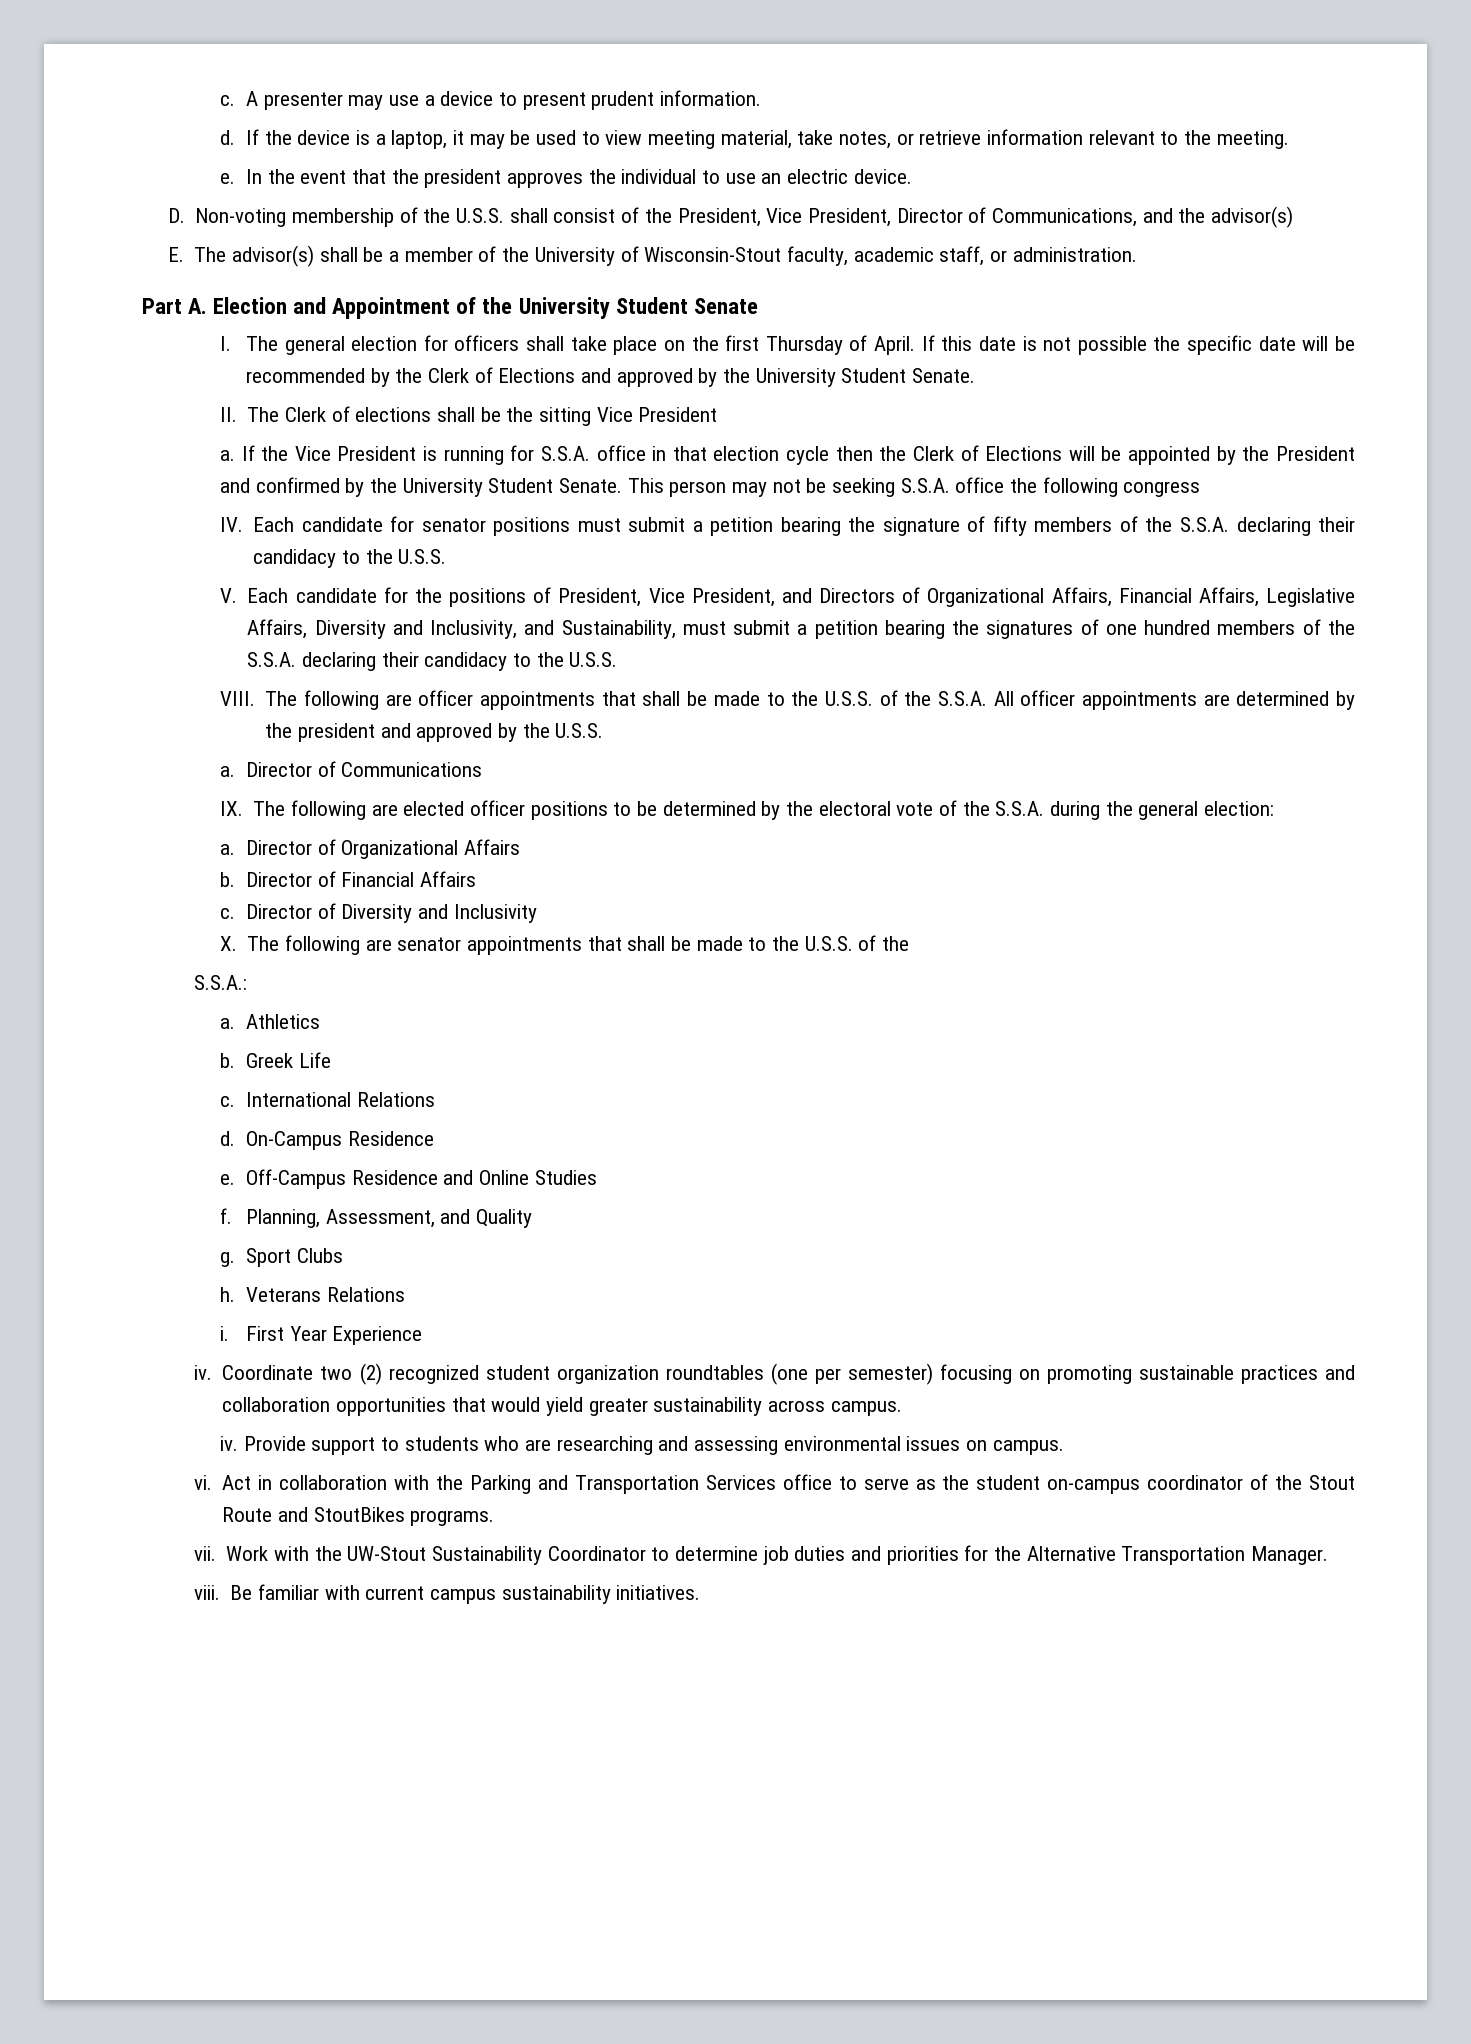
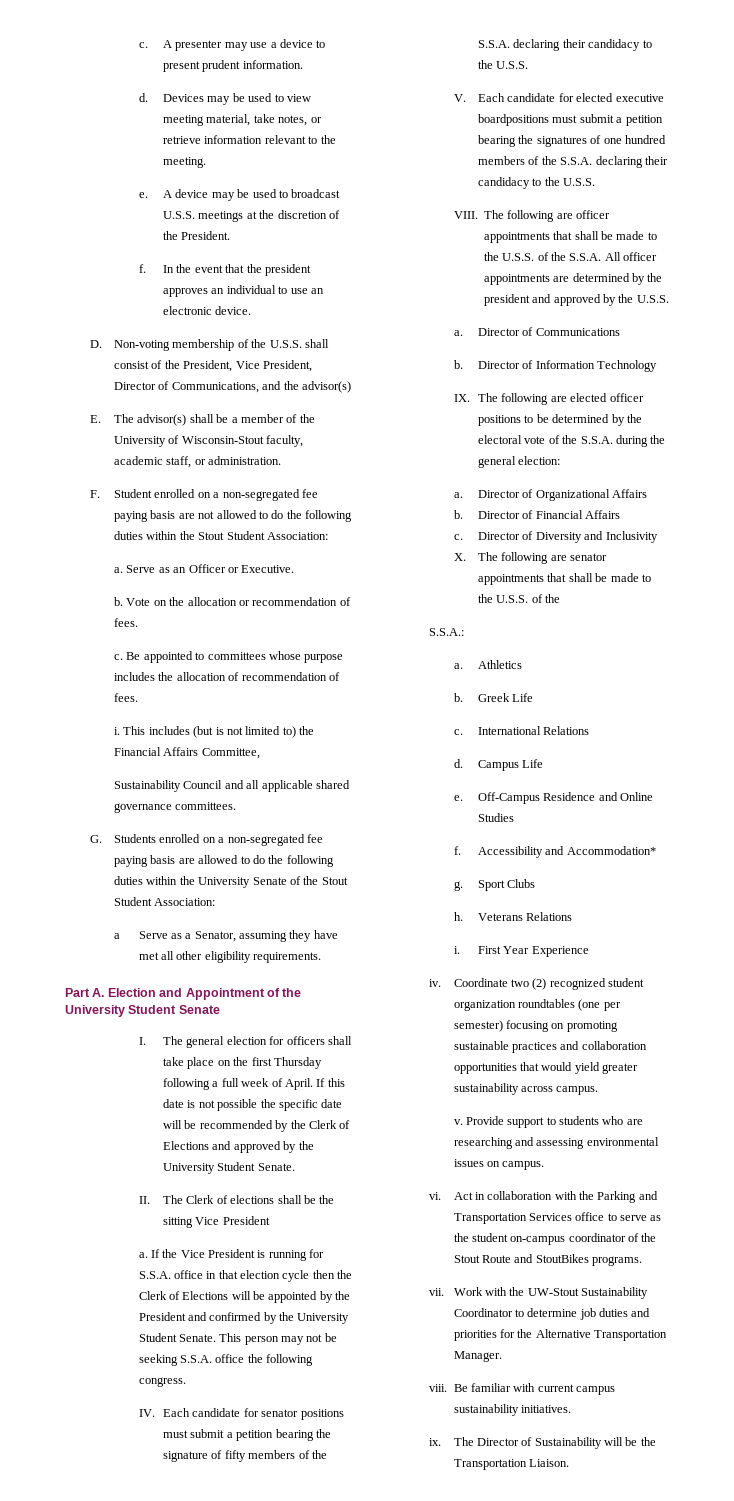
[245,129,464,149] If the device is a laptop, it -> [163,94,205,102] Devices
(235, 178) none -> [163,189,341,201] [163,210,340,222] [163,231,231,240] [138,264,146,273] A device may be used to broadcast U.S.S. meetings at the discretion of the President. // f.
[588,169,616,184] the -> [211,288,225,294] an
[786,169,848,184] electric -> [163,306,213,315] electronic
(1137, 254) none -> [89,489,318,501] [114,510,353,522] [114,531,328,540] [114,564,295,573] [114,597,351,606] [114,618,139,627] [114,651,344,663] [114,672,340,681] [114,693,139,702] [114,726,315,738] [114,747,260,759] [114,780,350,792] [114,802,237,813] [89,834,323,846] [114,855,334,867] [114,876,348,888] [114,897,216,906] [114,930,338,942] [138,951,322,963] // F. Student enrolled on a non-segregated fee paying basis are not allowed to do the following duties within the Stout Student Association: // a. Serve as an Officer or Executive. // b. Vote on the allocation or recommendation of fees. // c. Be appointed to committees whose purpose includes the allocation of recommendation of fees. // i. This includes (but is not limited to) the Financial Affairs Committee, // Sustainability Council and all applicable shared governance committees. // G. Students enrolled on a non-segregated fee paying basis are allowed to do the following duties within the University Senate of the Stout Student Association: // a Serve as a Senator, assuming they have met all other eligibility requirements.
(843, 345) none -> [163,1078,270,1090] following a full week
[1123,481,1201,497] congress -> [138,1377,186,1387] congress.
[414,587,1355,607] [247,619,676,639] the positions of President, Vice President, and Directors of Organizational Affairs, Financial Affairs, Legislative Affairs, Diversity and Inclusivity, and Sustainability, -> [576,93,664,102] [478,114,550,126] elected executive boardpositions
(483, 769) none -> [453,360,658,372] // b. Director of Information Technology
[245,1131,434,1150] On-Campus Residence -> [478,759,544,771] Campus Life
[245,1209,532,1228] Planning, Assessment, and Quality -> [478,846,656,858] Accessibility and Accommodation*
[219,1436,238,1451] iv. -> [453,1119,463,1125] v.
(701, 1592) none -> [429,1437,656,1449] [453,1459,569,1470] // ix. The Director of Sustainability will be the Transportation Liaison.

